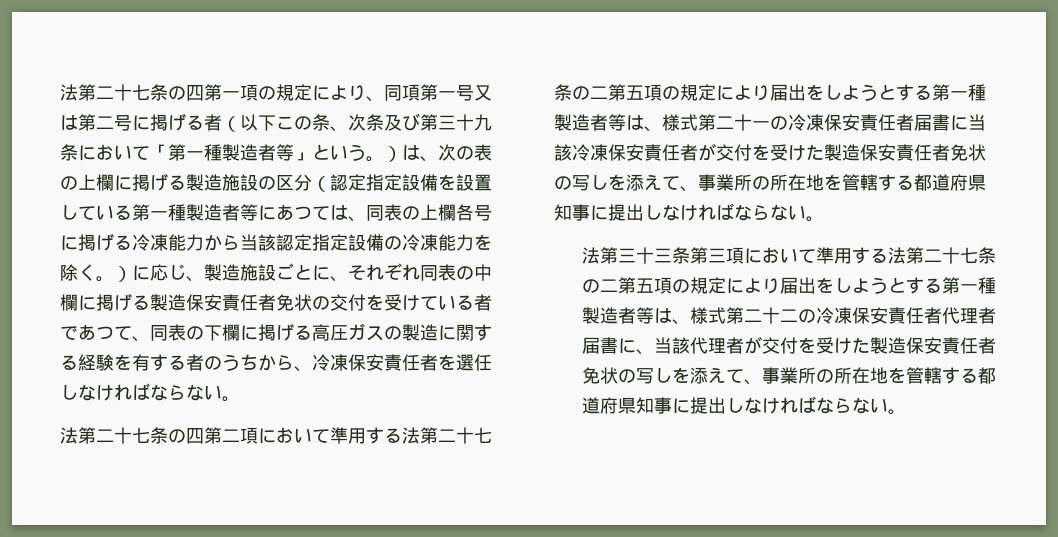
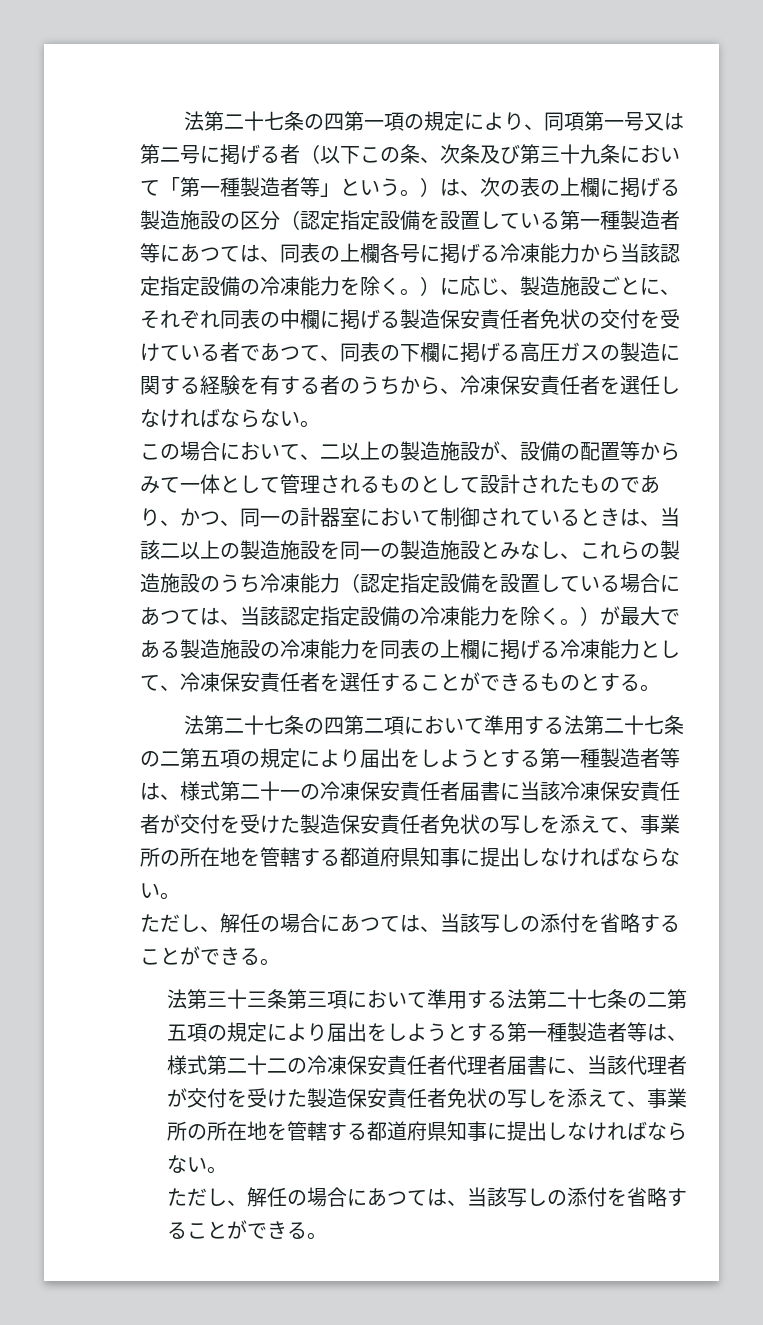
(240, 399) none -> [140,441,680,462] [140,474,660,494] [140,507,680,527] [140,540,680,560] [140,573,680,594] [140,606,680,627] [140,639,680,660] [140,672,660,692] // この場合において、二以上の製造施設が、設備の配置等からみて一体として管理されるものとして設計されたものであり、かつ、同一の計器室において制御されているときは、当該二以上の製造施設を同一の製造施設とみなし、これらの製造施設のうち冷凍能力（認定指定設備を設置している場合にあつては、当該認定指定設備の冷凍能力を除く。）が最大である製造施設の冷凍能力を同表の上欄に掲げる冷凍能力として、冷凍保安責任者を選任することができるものとする。
(824, 219) none -> [140,913,680,933] [140,946,280,966] // ただし、解任の場合にあつては、当該写しの添付を省略することができる。
(907, 412) none -> [167,1187,688,1207] [167,1220,328,1240] // ただし、解任の場合にあつては、当該写しの添付を省略することができる。

